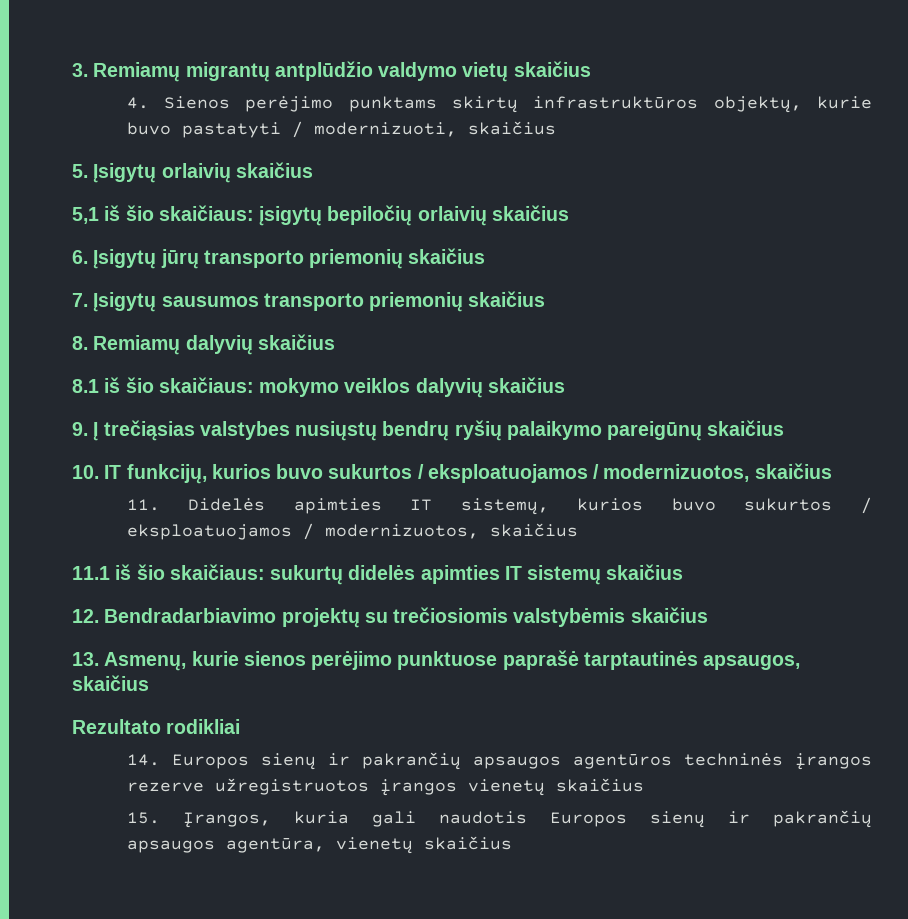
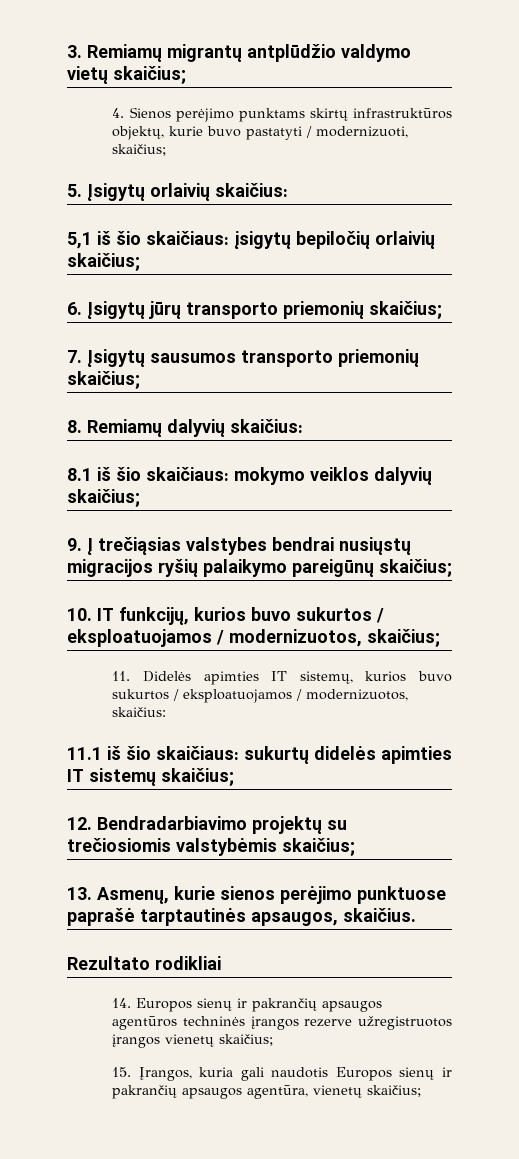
[513,61,591,77] skaičius -> [113,66,186,84] skaičius;
[467,121,556,135] skaičius -> [112,144,167,156] skaičius;
[235,162,313,178] skaičius -> [215,183,288,197] skaičius:
[491,205,569,221] skaičius -> [67,253,140,271] skaičius;
[408,248,486,264] skaičius -> [369,301,442,319] skaičius;
[468,291,546,307] skaičius -> [67,371,140,389] skaičius;
[257,334,335,350] skaičius -> [230,419,303,433] skaičius:
[487,377,565,393] skaičius -> [67,489,140,507] skaičius;
[295,421,450,441] nusiųstų bendrų -> [272,537,411,555] [67,559,153,577] bendrai nusiųstų migracijos
[707,420,785,436] skaičius -> [379,559,452,577] skaičius;
[754,463,832,479] skaičius -> [367,629,440,647] skaičius;
[489,523,578,537] skaičius -> [112,707,167,717] skaičius:
[606,564,684,580] skaičius -> [161,768,234,786] skaičius;
[630,607,708,623] skaičius -> [282,838,355,856] skaičius;
[72,675,149,691] skaičius -> [343,908,416,922] skaičius.
[555,778,644,792] skaičius -> [219,1034,274,1046] skaičius;
[423,836,512,850] skaičius -> [367,1085,422,1097] skaičius;

